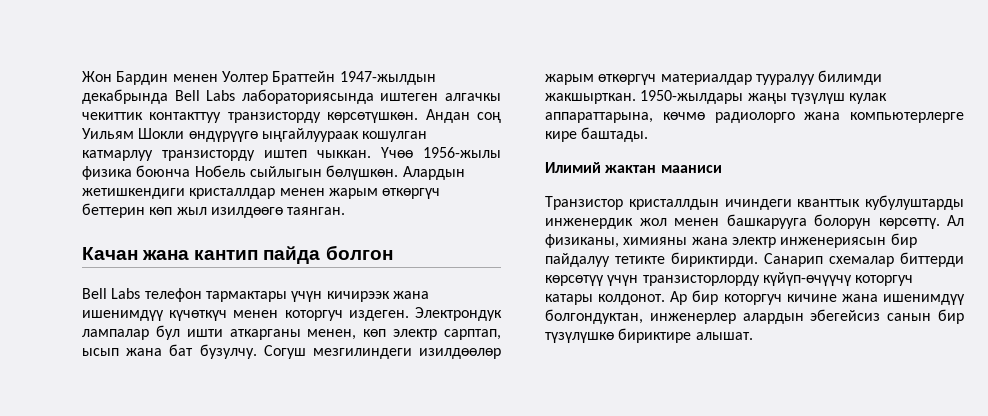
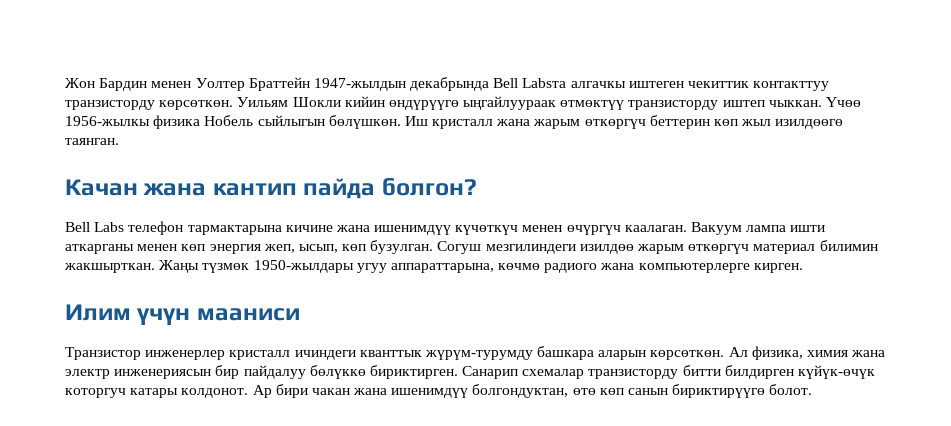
[206,89,501,104] [82,109,502,123] Labs лабораториясында иштеген алгачкы чекиттик контакттуу транзисторду көрсөтүшкөн. Андан соң -> [522,78,830,91] [65,100,234,110] Labsта алгачкы иштеген чекиттик контакттуу транзисторду көрсөткөн.
(185, 133) none -> [344,96,385,107] кийин
[362,131,428,142] [82,150,153,161] кошулган катмарлуу -> [560,100,625,110] өтмөктүү
[423,147,501,158] [82,165,465,180] [82,188,325,199] 1956-жылы физика боюнча Нобель сыйлыгын бөлүшкөн. Алардын жетишкендиги кристаллдар менен -> [65,115,531,129] 1956-жылкы физика Нобель сыйлыгын бөлүшкөн. Иш кристалл жана
[325,245,393,260] болгон -> [381,177,477,196] болгон?
[205,291,390,302] тармактары үчүн кичирээк -> [187,225,333,235] тармактарына кичине
[284,307,502,321] [82,325,501,340] [82,344,257,359] которгуч издеген. Электрондук лампалар бул ишти аткарганы менен, көп электр сарптап, ысып жана бат бузулчу. -> [566,222,826,235] [65,240,434,254] өчүргүч каалаган. Вакуум лампа ишти аткарганы менен көп энергия жеп, ысып, көп бузулган.
[419,348,502,359] [545,70,883,85] [545,90,888,104] изилдөөлөр жарым өткөргүч материалдар тууралуу билимди жакшырткан. 1950-жылдары жаңы түзүлүш кулак -> [579,240,878,254] [64,260,387,273] изилдөө жарым өткөргүч материал билимин жакшырткан. Жаңы түзмөк 1950-жылдары угуу
[714,112,795,123] радиолорго -> [544,263,598,273] радиого
[545,127,649,142] [545,162,722,173] [545,195,964,210] [545,214,964,229] [545,234,688,248] кире баштады. // Илимий жактан мааниси // Транзистор кристаллдын ичиндеги кванттык кубулуштарды инженердик жол менен башкарууга болорун көрсөттү. Ал физиканы, химияны -> [753,263,803,273] [65,304,300,325] [65,346,849,360] кирген. // Илим үчүн мааниси // Транзистор инженерлер кристалл ичиндеги кванттык жүрүм-турумду башкара аларын көрсөткөн. Ал физика, химия
[615,252,964,267] [545,272,914,286] [545,290,965,305] [545,309,964,324] [545,328,753,343] тетикте бириктирди. Санарип схемалар биттерди көрсөтүү үчүн транзисторлорду күйүп-өчүүчү которгуч катары колдонот. Ар бир которгуч кичине жана ишенимдүү болгондуктан, инженерлер алардын эбегейсиз санын бир түзүлүшкө бириктире алышат. -> [309,365,876,379] [65,384,813,398] бөлүккө бириктирген. Санарип схемалар транзисторду битти билдирген күйүк-өчүк которгуч катары колдонот. Ар бири чакан жана ишенимдүү болгондуктан, өтө көп санын бириктирүүгө болот.

